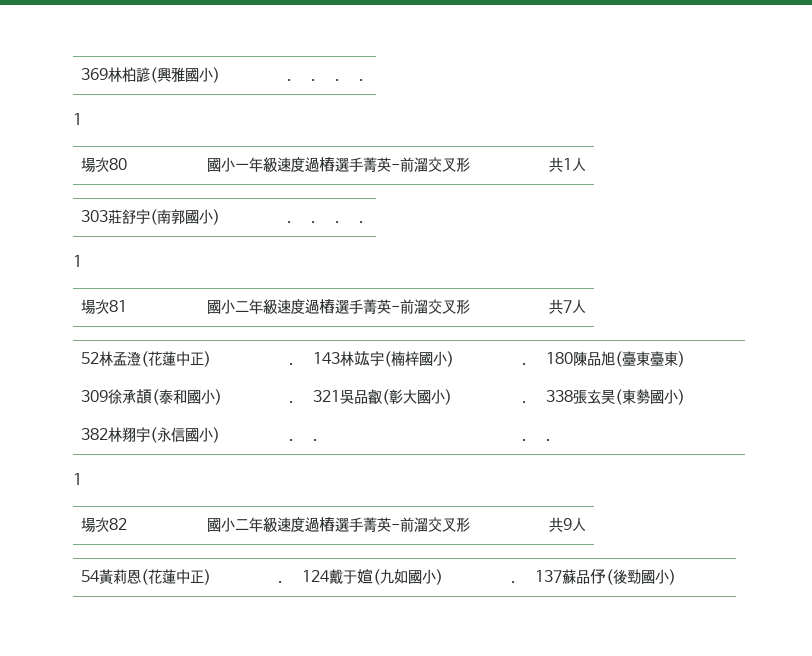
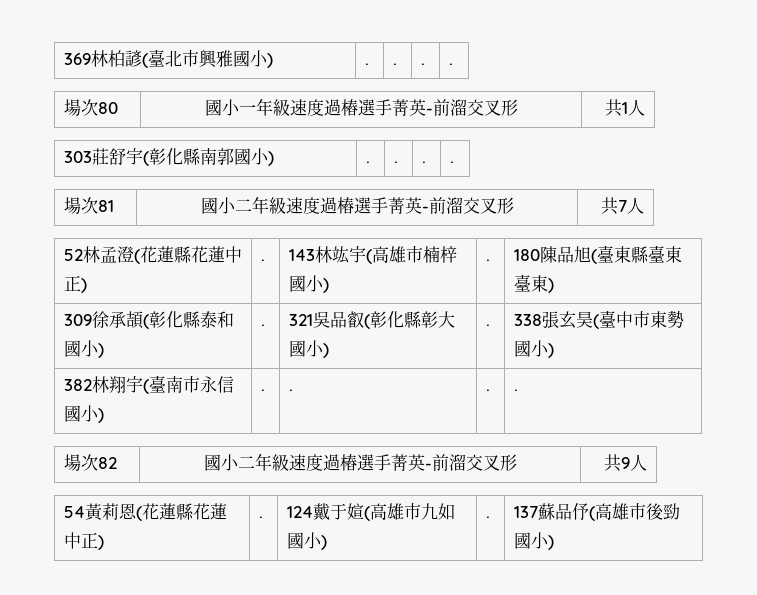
(158, 75) none -> [147,49,199,67] 臺北市
[73,113,82,125] // 1 -> (453, 64) none
(158, 217) none -> [148,148,201,165] 彰化縣
[73,255,82,267] // 1 -> (454, 162) none
(177, 358) none -> [173,246,225,263] 縣花蓮
(392, 359) none -> [371,246,423,263] 高雄市
(651, 358) none -> [630,245,682,263] 縣臺東
(160, 397) none -> [148,311,201,328] 彰化縣
(404, 396) none -> [386,311,438,328] 化縣彰
(623, 397) none -> [598,310,650,328] 臺中市
(158, 435) none -> [148,375,200,393] 臺南市
[73,473,82,485] // 1 -> (518, 390) none
(177, 576) none -> [175,503,227,520] 縣花蓮
(381, 577) none -> [369,503,421,520] 高雄市
(614, 577) none -> [594,503,646,520] 高雄市

